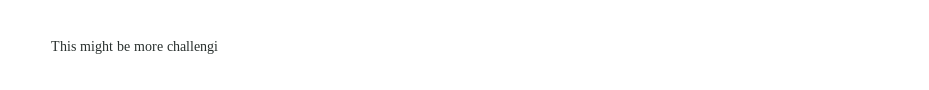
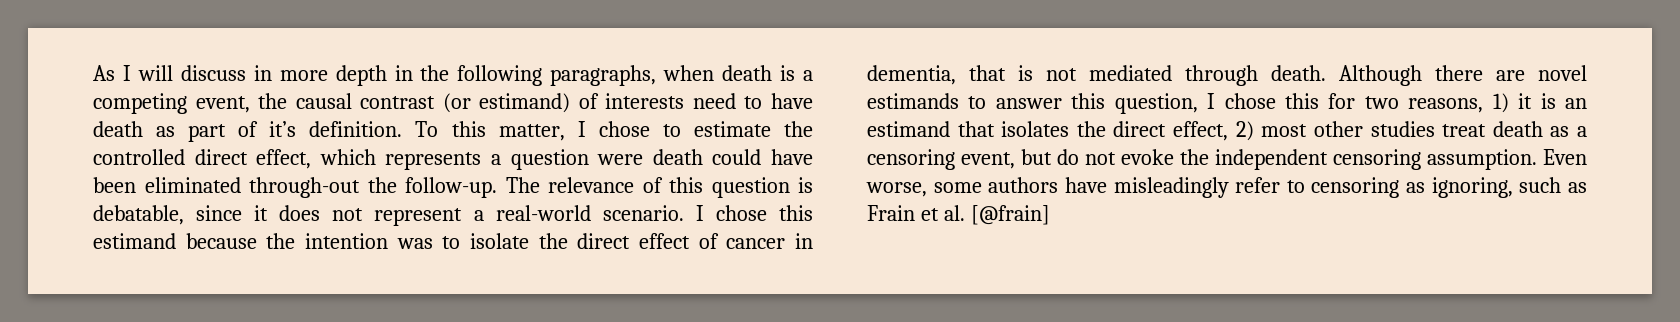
[51,41,218,54] This might be more challengi -> [93,65,814,86] [93,93,813,114] [93,121,814,142] [93,149,814,170] [93,177,813,198] [93,205,813,226] [93,233,813,249] [867,65,1587,86] [867,93,1587,114] [867,121,1588,141] [867,149,1587,170] [866,177,1587,198] [867,205,1050,225] As I will discuss in more depth in the following paragraphs, when death is a competing event, the causal contrast (or estimand) of interests need to have death as part of it’s definition. To this matter, I chose to estimate the controlled direct effect, which represents a question were death could have been eliminated through-out the follow-up. The relevance of this question is debatable, since it does not represent a real-world scenario. I chose this estimand because the intention was to isolate the direct effect of cancer in dementia, that is not mediated through death. Although there are novel estimands to answer this question, I chose this for two reasons, 1) it is an estimand that isolates the direct effect, 2) most other studies treat death as a censoring event, but do not evoke the independent censoring assumption. Even worse, some authors have misleadingly refer to censoring as ignoring, such as Frain et al. [@frain]

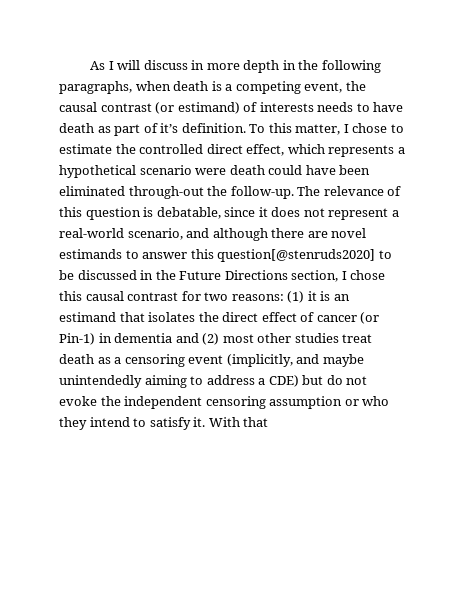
[692,93,736,109] need -> [317,102,354,112] needs
[510,149,589,170] question -> [59,165,192,178] hypothetical scenario
[602,205,813,221] [93,233,813,249] [867,65,1422,86] scenario. I chose this estimand because the intention was to isolate the direct effect of cancer in dementia, that is not mediated through death. Although -> [127,228,268,241] scenario, and although
[1114,93,1509,114] question, I chose this for two reasons, 1) -> [217,249,392,262] [59,270,386,282] [59,291,305,303] question[@stenruds2020] to be discussed in the Future Directions section, I chose this causal contrast for two reasons: (1)
[1173,121,1254,141] effect, 2) -> [261,312,380,324] [59,333,220,345] effect of cancer (or Pin-1) in dementia and (2)
[961,152,1015,169] event, -> [188,354,364,367] [59,375,299,388] event (implicitly, and maybe unintendedly aiming to address a CDE)
[1427,149,1587,170] [866,177,1587,198] [867,205,1050,225] assumption. Even worse, some authors have misleadingly refer to censoring as ignoring, such as Frain et al. [@frain] -> [269,396,390,409] [59,417,269,430] assumption or who they intend to satisfy it. With that

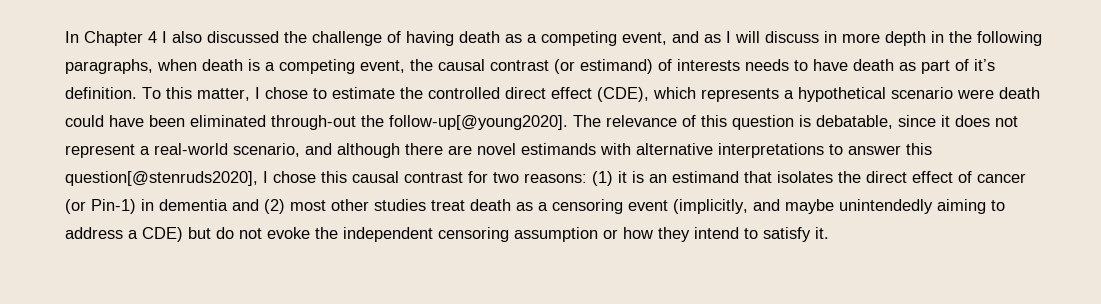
[90,61,106,70] As -> [65,31,721,46] In Chapter 4 I also discussed the challenge of having death as a competing event, and as
[246,144,285,156] effect, -> [551,87,649,102] effect (CDE),
[230,186,294,199] follow-up. -> [389,115,568,130] follow-up[@young2020].
[125,249,392,262] [59,270,339,282] to answer this question[@stenruds2020] to be discussed in the Future Directions section, -> [600,143,932,158] [65,171,258,186] with alternative interpretations to answer this question[@stenruds2020],
[362,396,390,406] who -> [623,227,653,239] how
[208,417,269,427] With that -> (829, 233) none

